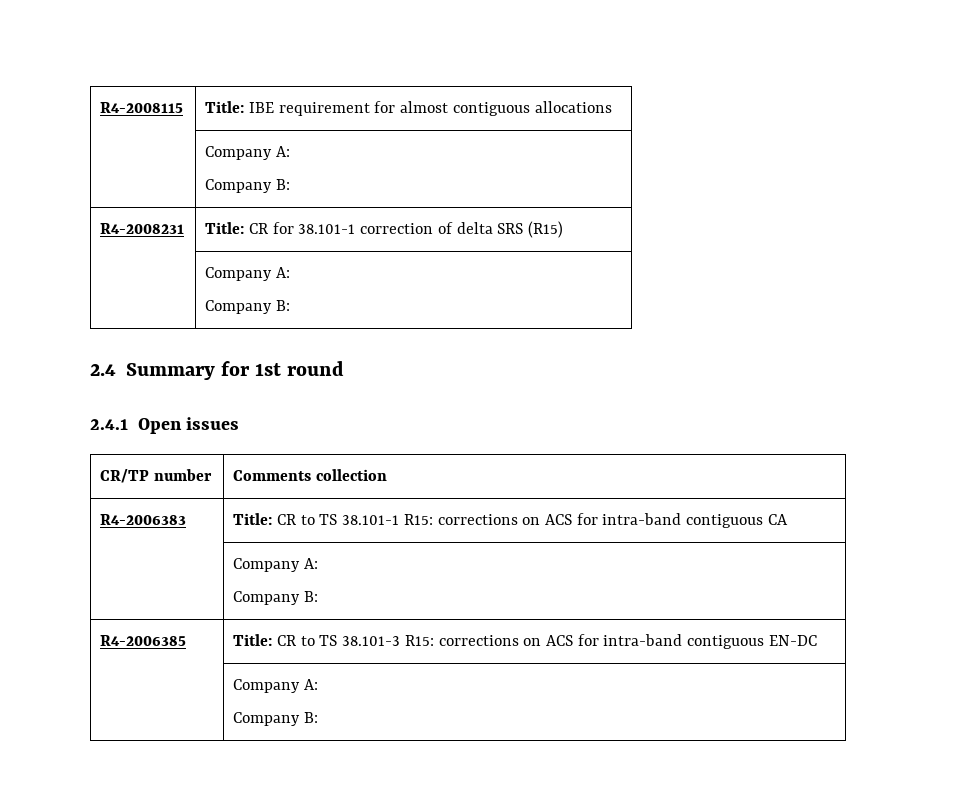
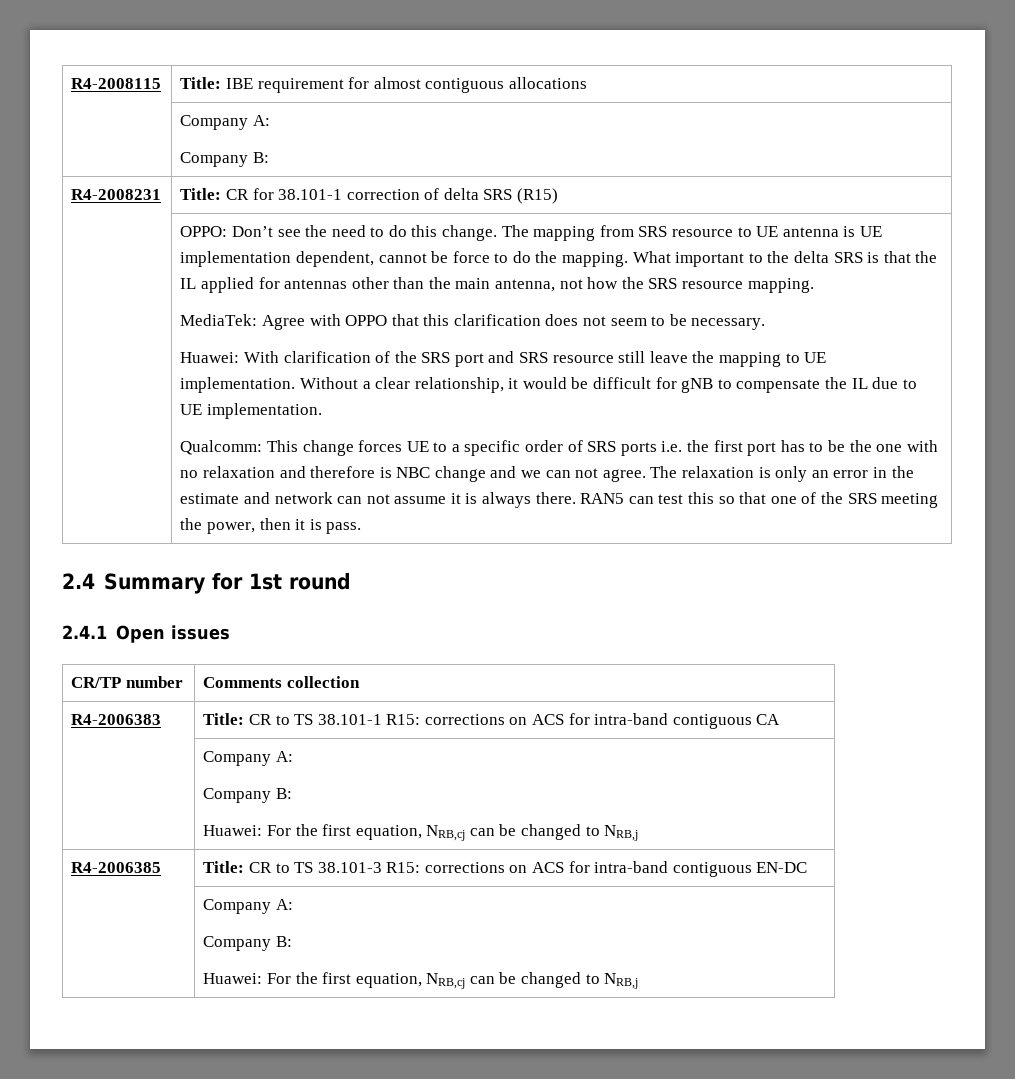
[205,267,290,281] [205,300,290,314] Company A: // Company B: -> [180,225,882,241] [180,251,938,267] [180,277,814,293] [180,314,766,330] [180,351,827,367] [180,377,917,393] [180,403,322,419] [180,440,938,456] [180,466,914,482] [180,492,939,508] [180,518,362,534] OPPO: Don’t see the need to do this change. The mapping from SRS resource to UE antenna is UE implementation dependent, cannot be force to do the mapping. What important to the delta SRS is that the IL applied for antennas other than the main antenna, not how the SRS resource mapping. // MediaTek: Agree with OPPO that this clarification does not seem to be necessary. // Huawei: With clarification of the SRS port and SRS resource still leave the mapping to UE implementation. Without a clear relationship, it would be difficult for gNB to compensate the IL due to UE implementation. // Qualcomm: This change forces UE to a specific order of SRS ports i.e. the first port has to be the one with no relaxation and therefore is NBC change and we can not agree. The relaxation is only an error in the estimate and network can not assume it is always there. RAN5 can test this so that one of the SRS meeting the power, then it is pass.
(318, 596) none -> [203,824,639,841] // Huawei: For the first equation, NRB,cj can be changed to NRB,j
(318, 717) none -> [203,972,639,989] // Huawei: For the first equation, NRB,cj can be changed to NRB,j

